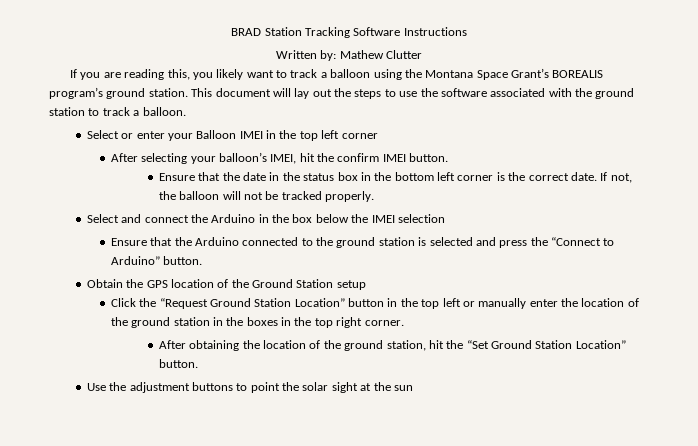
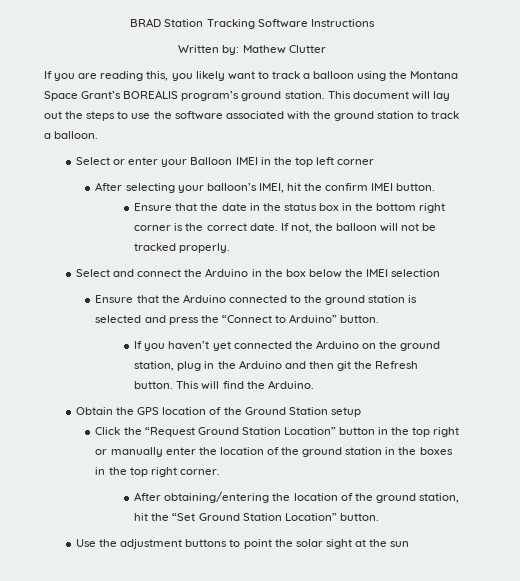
[437,172,456,181] left -> [419,203,446,213] right
(203, 260) none -> [134,340,441,351] [134,360,419,371] [134,380,314,390] // If you haven’t yet connected the Arduino on the ground station, plug in the Arduino and then git the Refresh button. This will find the Arduino.
[442,298,461,307] left -> [433,427,460,437] right
[189,340,240,351] obtaining -> [164,491,270,503] obtaining/entering

